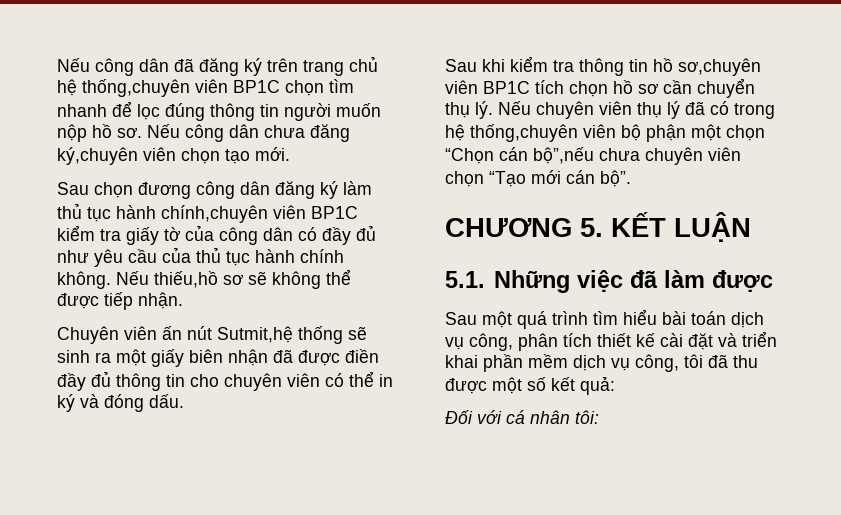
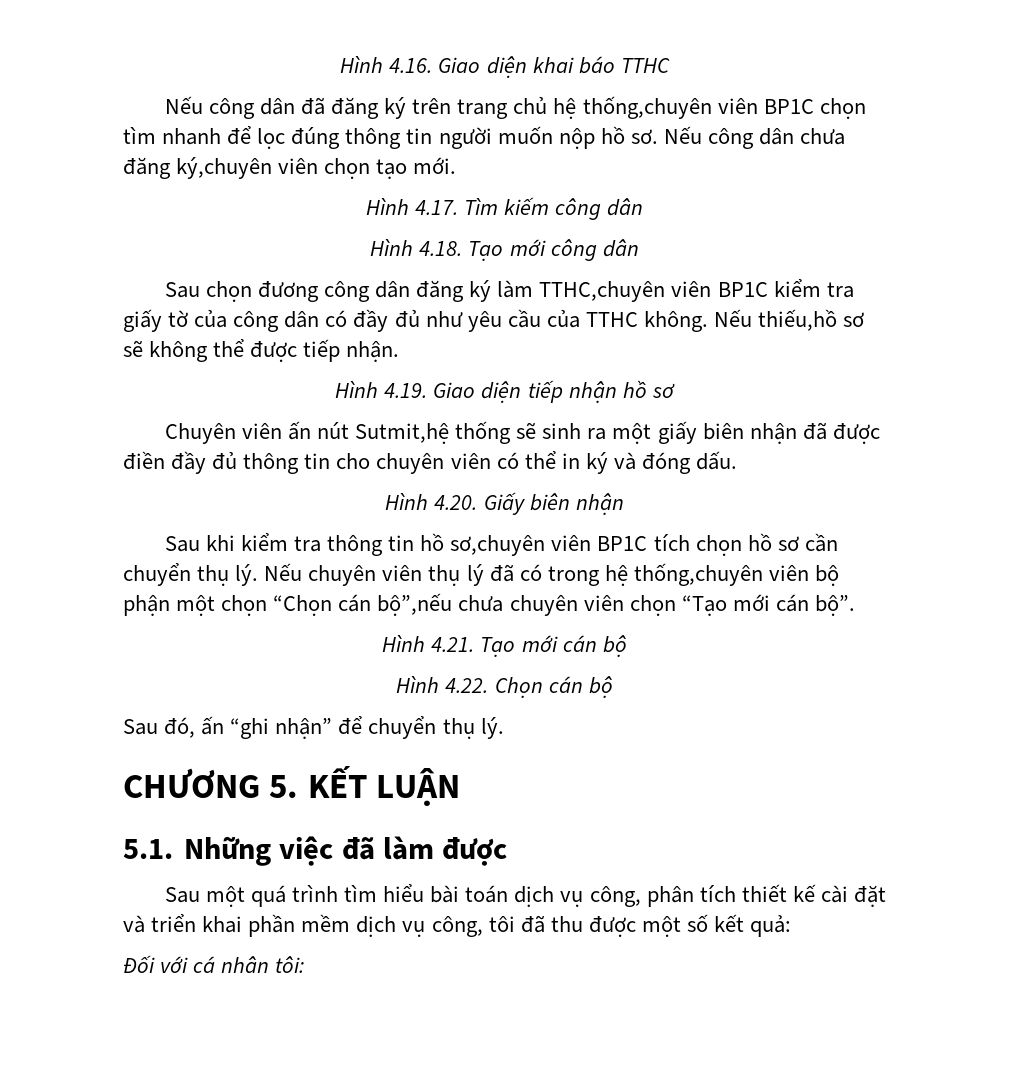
(57, 65) none -> [340,56,670,78] Hình 4.16. Giao diện khai báo TTHC //
(290, 154) none -> [365,197,644,220] [370,239,639,261] // Hình 4.17. Tìm kiếm công dân // Hình 4.18. Tạo mới công dân
[57,203,268,223] thủ tục hành chính,chuyên -> [539,281,666,302] TTHC,chuyên
[196,247,344,266] thủ tục hành chính -> [585,312,638,327] TTHC
(183, 300) none -> [335,380,675,403] // Hình 4.19. Giao diện tiếp nhận hồ sơ
(184, 401) none -> [385,492,624,515] // Hình 4.20. Giấy biên nhận
(631, 178) none -> [382,635,627,657] [396,676,613,698] [123,715,504,739] // Hình 4.21. Tạo mới cán bộ // Hình 4.22. Chọn cán bộ // Sau đó, ấn “ghi nhận” để chuyển thụ lý.

